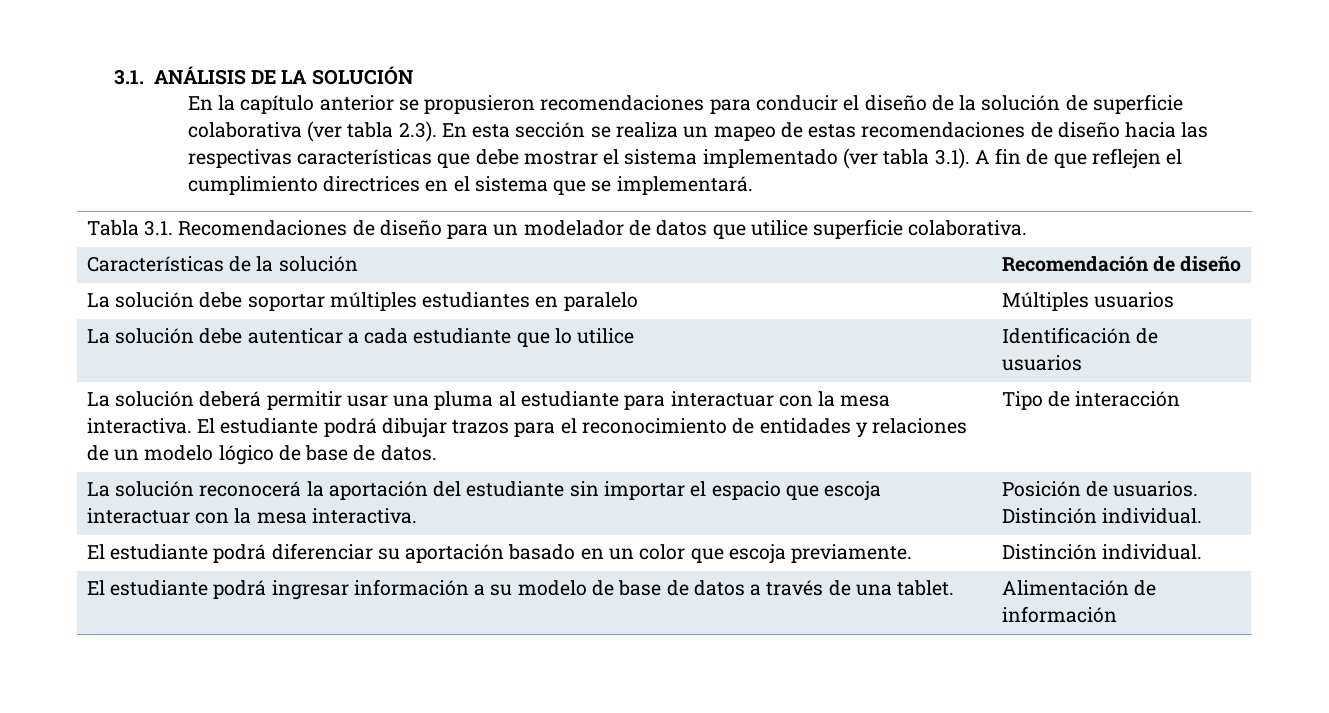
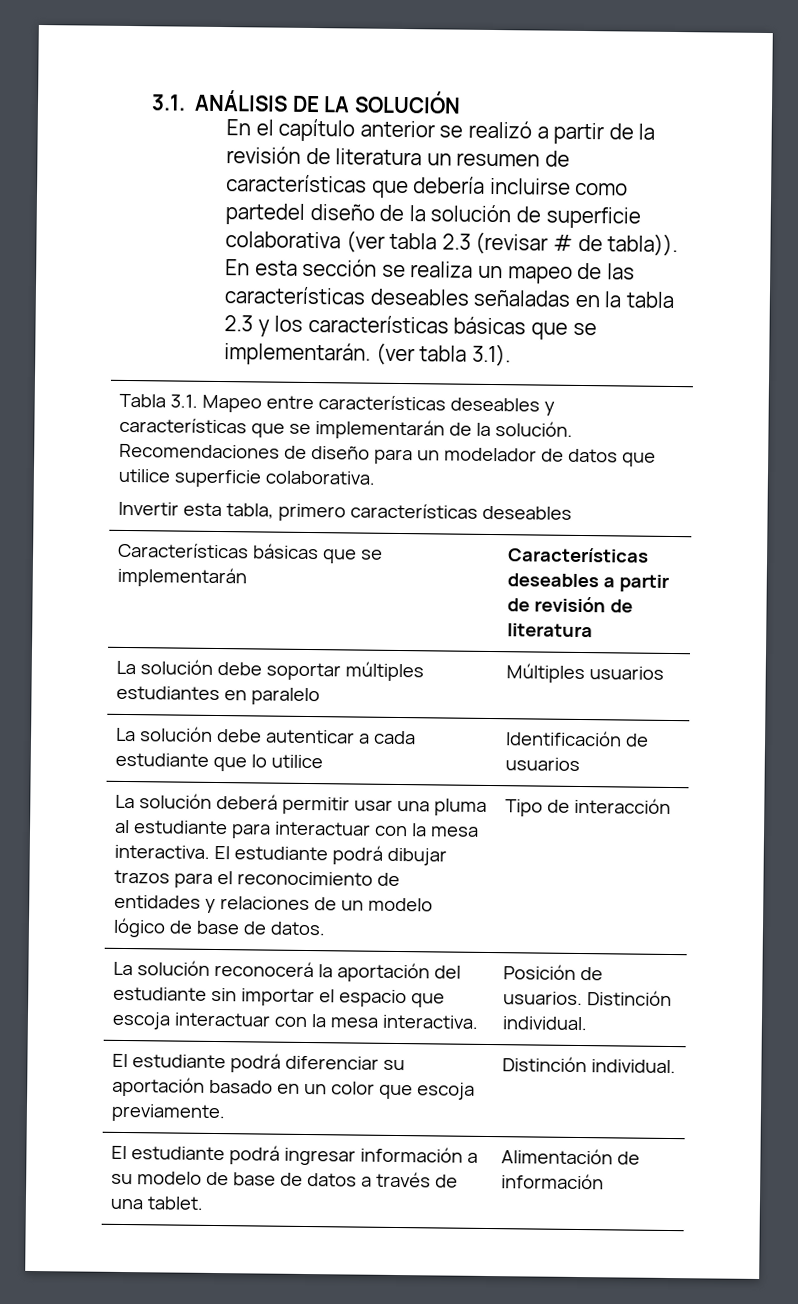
[218,95,236,111] la -> [255,119,274,136] el
[424,95,860,114] propusieron recomendaciones para conducir el -> [467,120,656,145] [226,146,570,167] [226,174,629,199] [225,203,306,225] realizó a partir de la revisión de literatura un resumen de características que debería incluirse como partedel
[398,121,437,142] 2.3). -> [441,231,679,257] 2.3 (revisar # de tabla)).
[808,122,1209,138] [187,148,1183,169] [187,176,753,195] [86,220,174,236] estas recomendaciones de diseño hacia las respectivas características que debe mostrar el sistema implementado (ver tabla 3.1). A fin de que reflejen el cumplimiento directrices en el sistema que se implementará. // Tabla 3.1. -> [606,263,635,280] [224,286,674,309] [224,314,597,340] [224,342,511,367] [118,393,555,416] [118,417,573,440] las características deseables señaladas en la tabla 2.3 y los características básicas que se implementarán. (ver tabla 3.1). // Tabla 3.1. Mapeo entre características deseables y características que se implementarán de la solución.
[86,256,358,272] [1001,256,1242,272] // Características de la solución | Recomendación de diseño -> [117,501,572,522] [117,542,383,564] [116,566,247,588] [507,547,649,563] [506,573,669,592] [506,596,633,613] [506,623,593,638] // Invertir esta tabla, primero características deseables // Características básicas que se implementarán | Características deseables a partir de revisión de literatura

